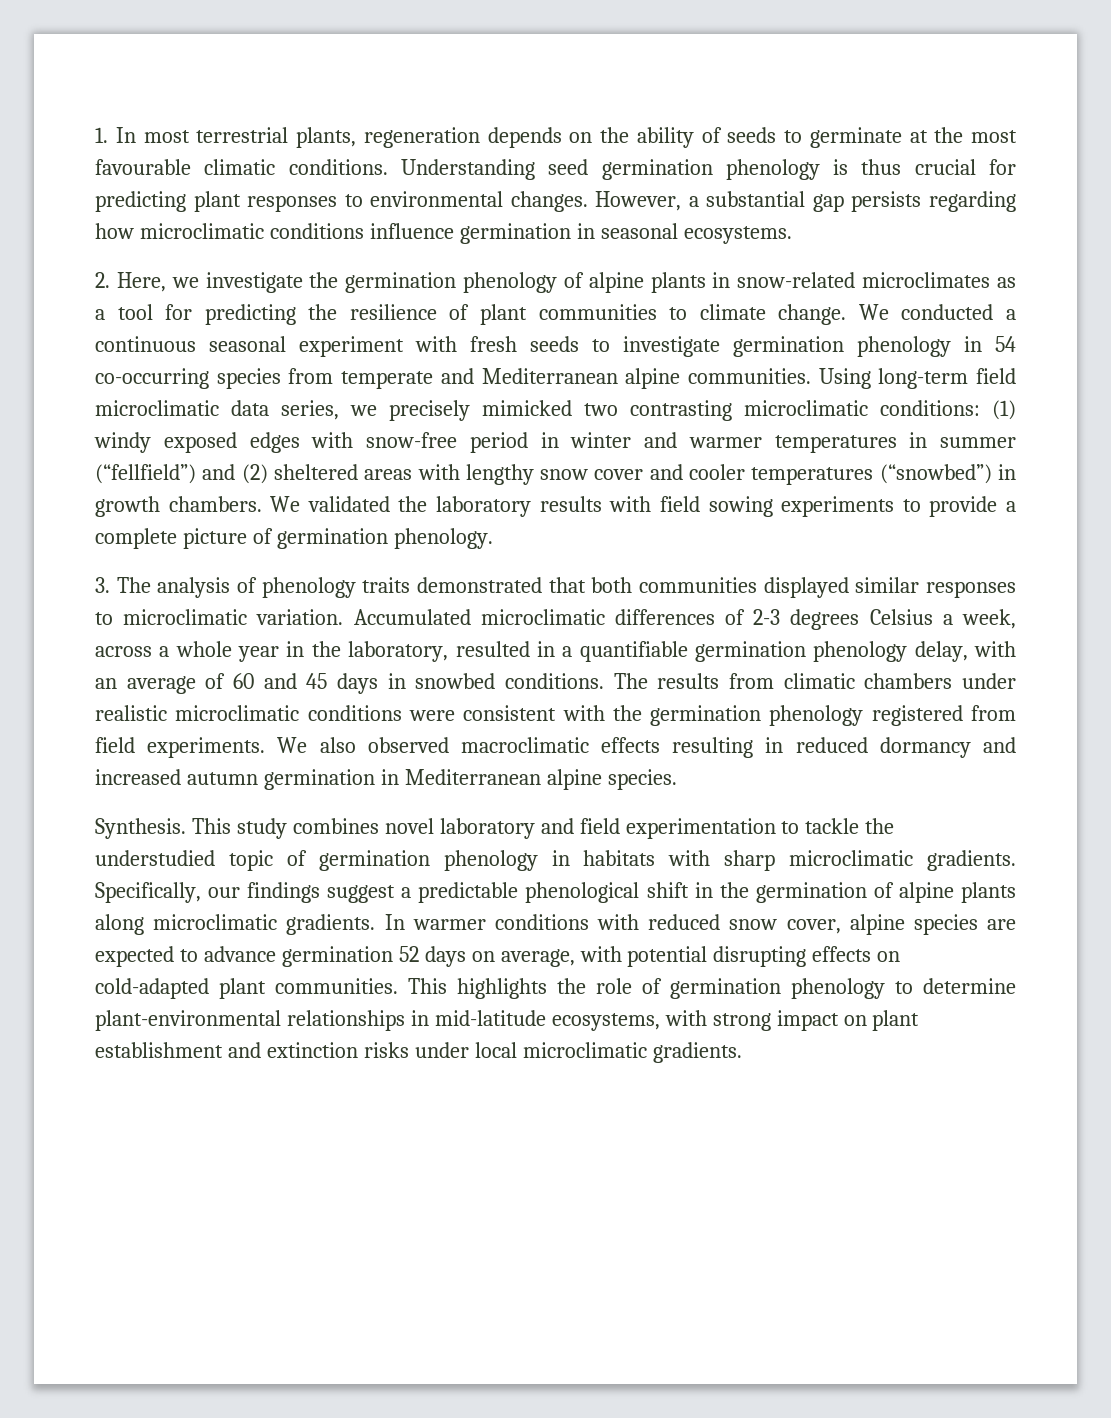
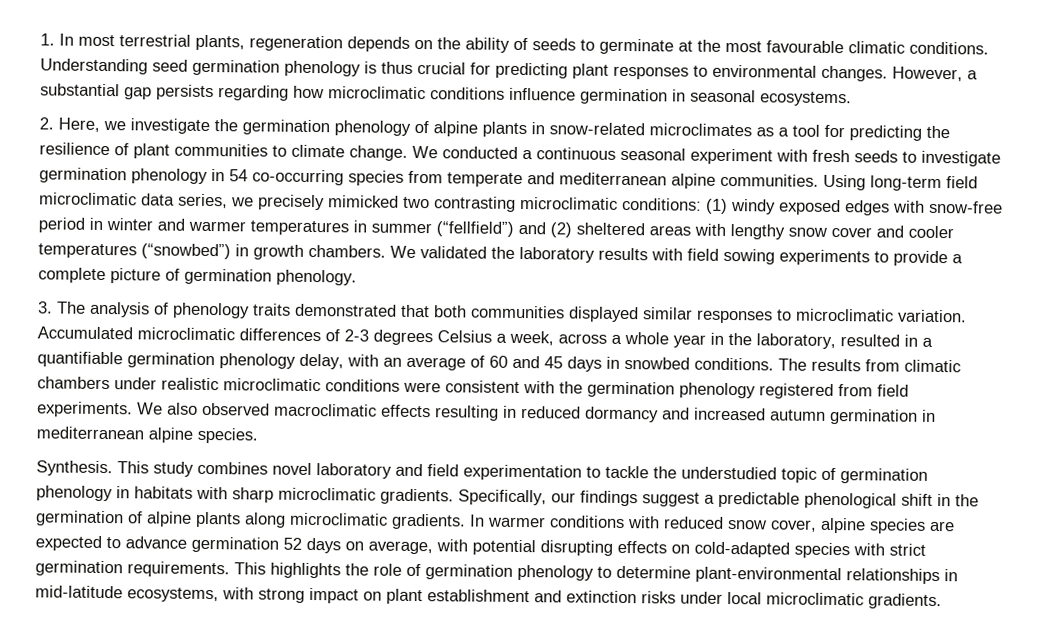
[481,368,618,384] Mediterranean -> [559,172,667,186] mediterranean
[404,769,541,785] Mediterranean -> [36,426,144,440] mediterranean
[219,978,398,999] plant communities. -> [794,542,926,559] [35,560,230,578] species with strict germination requirements.

